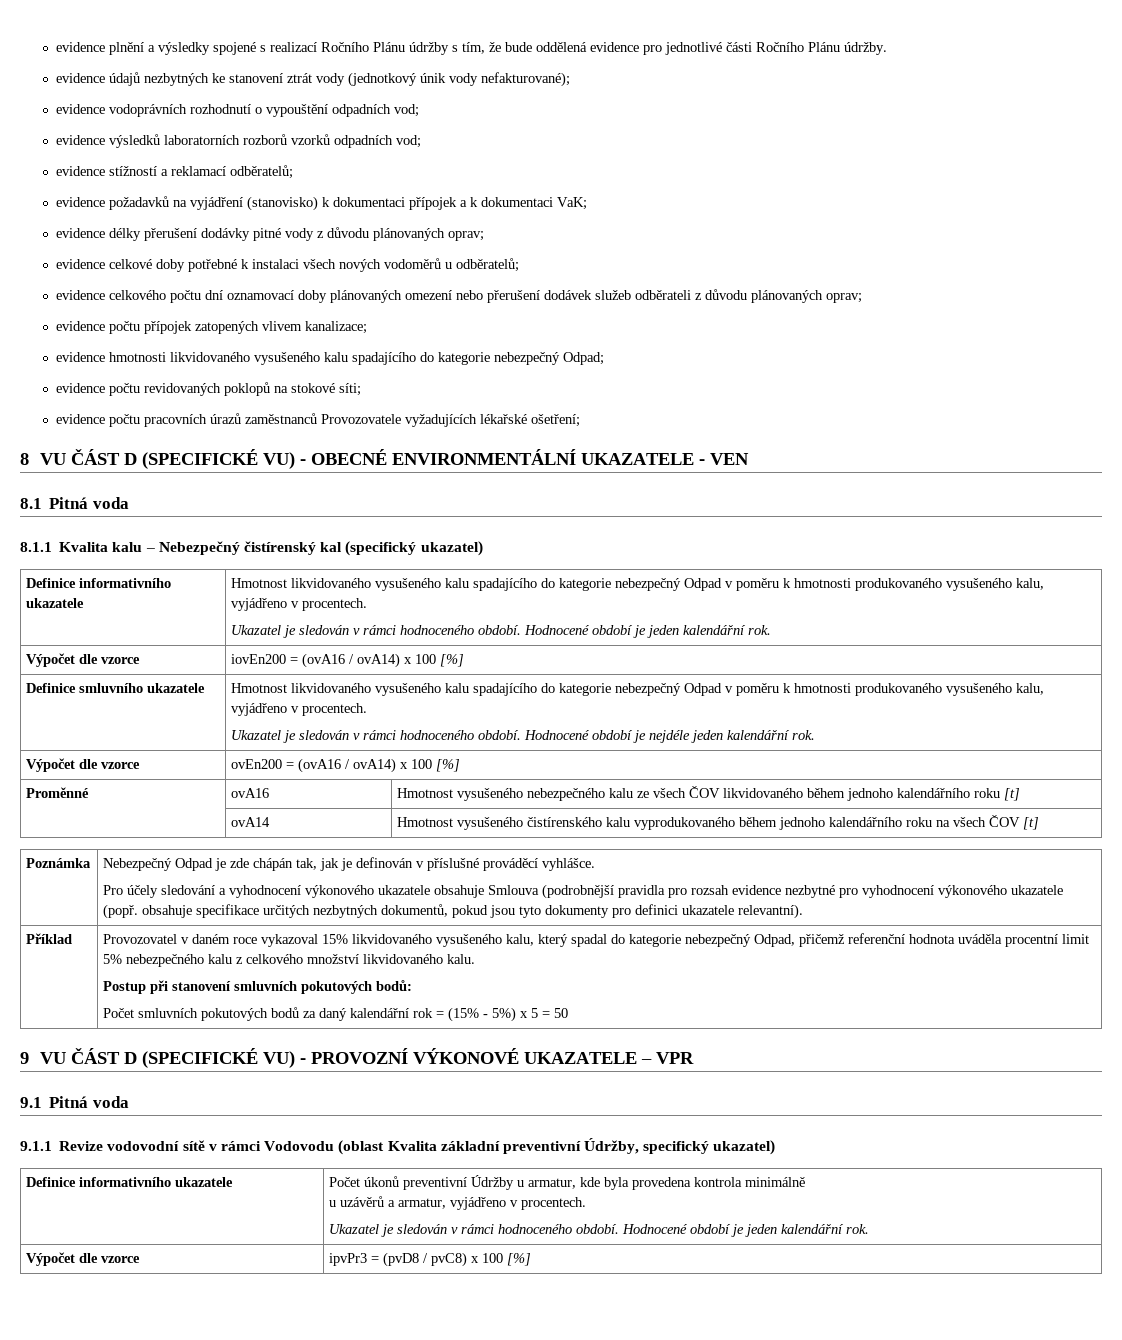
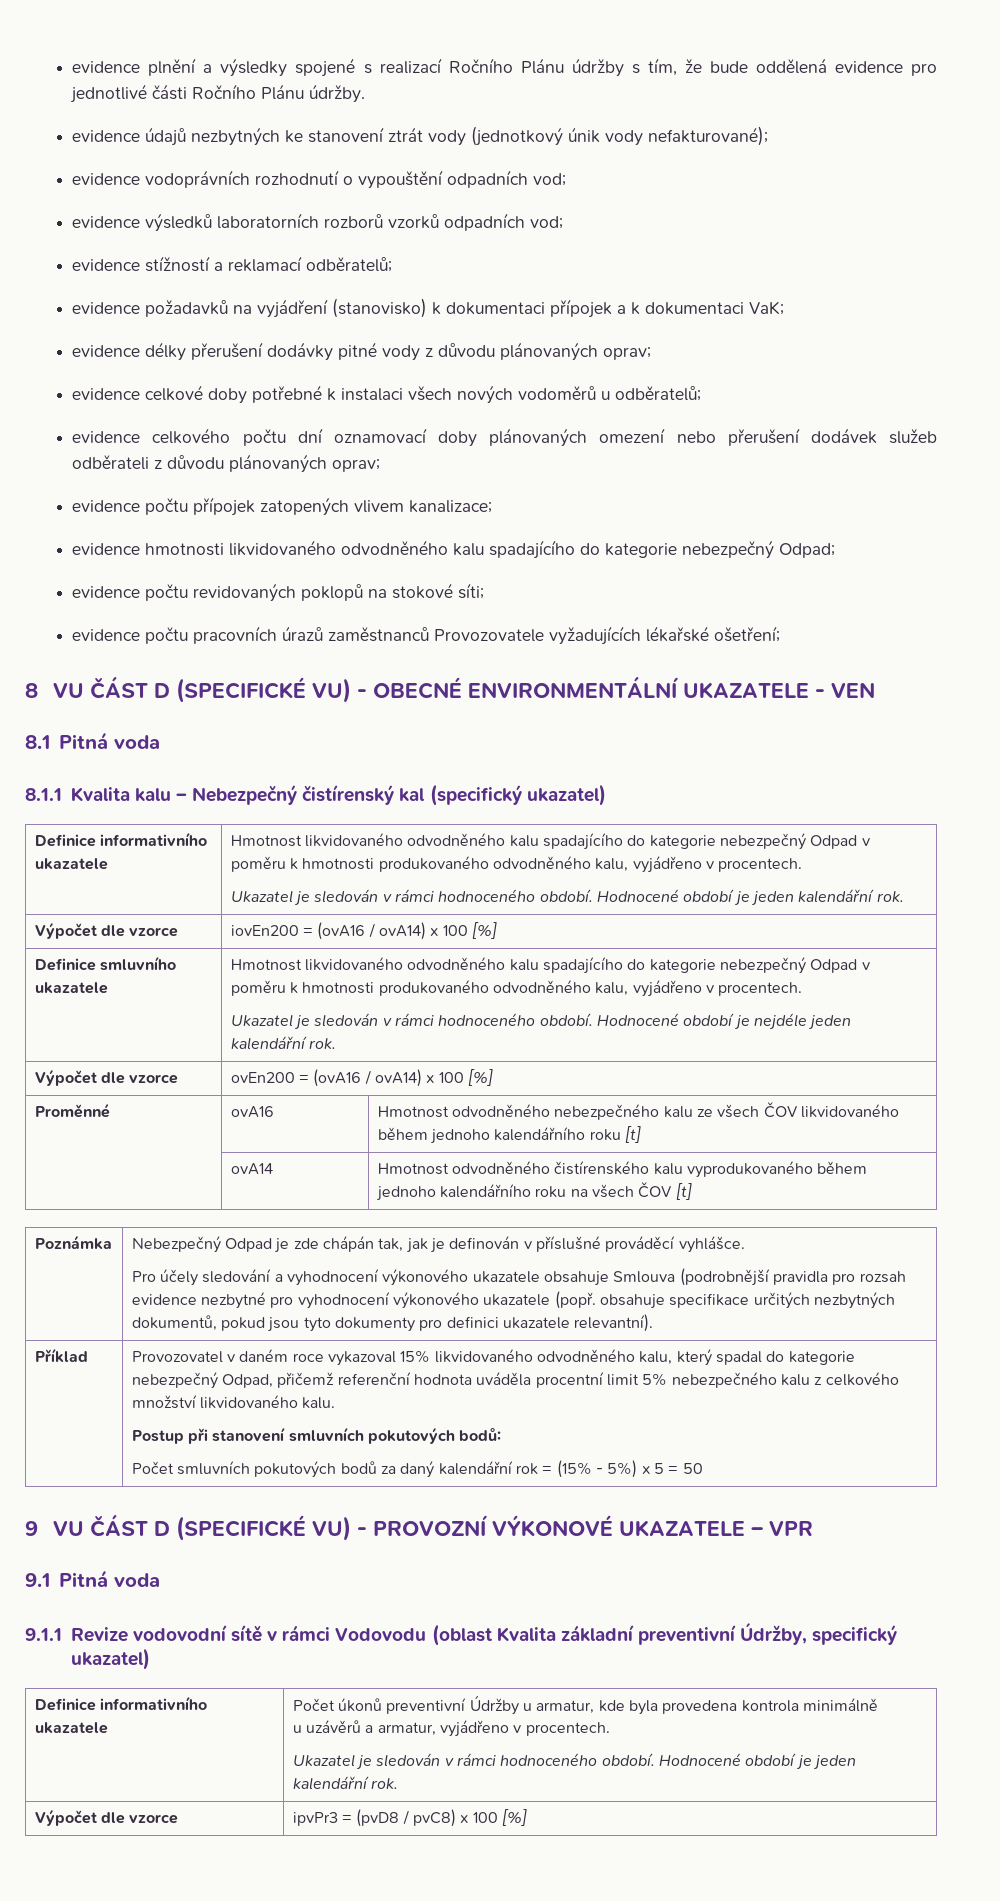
[254,352,321,365] vysušeného -> [341,540,449,555] odvodněného
[375,578,442,591] vysušeného -> [407,833,506,846] odvodněného
[946,578,1013,591] vysušeného -> [493,856,592,869] odvodněného
[375,683,442,696] vysušeného -> [407,957,506,970] odvodněného
[946,683,1013,696] vysušeného -> [493,980,592,993] odvodněného
[457,788,524,801] vysušeného -> [452,1104,551,1117] odvodněného
[457,817,524,830] vysušeného -> [452,1161,551,1174] odvodněného
[436,934,503,947] vysušeného -> [537,1349,636,1362] odvodněného

